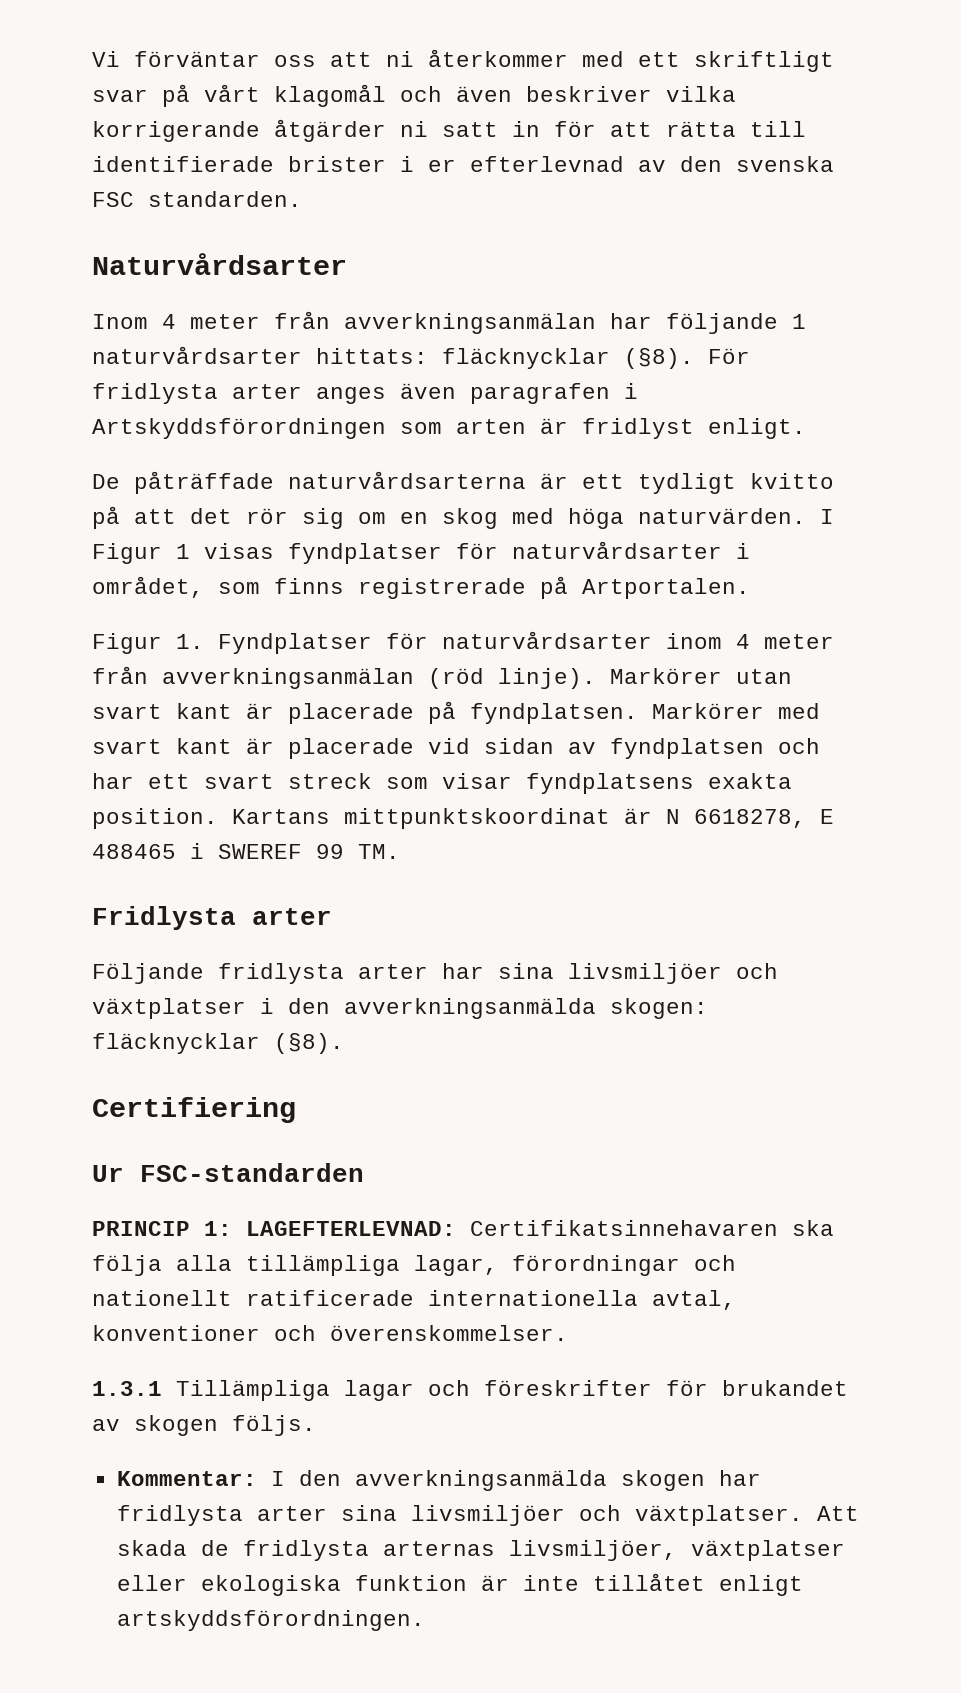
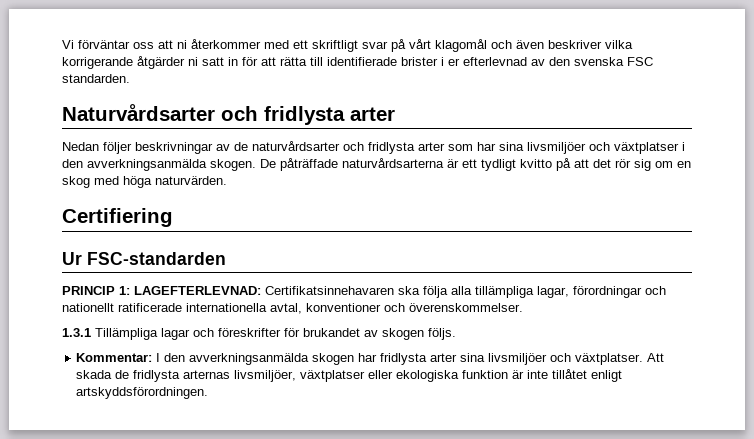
[92,311,806,334] [92,346,750,369] [92,383,638,404] [92,418,806,439] // Inom 4 meter från avverkningsanmälan har följande 1 naturvårdsarter hittats: fläcknycklar (§8). För fridlysta arter anges även paragrafen i Artskyddsförordningen som arten är fridlyst enligt. // -> [221,106,395,125] [62,141,685,154] [62,159,256,171] och fridlysta arter // Nedan följer beskrivningar av de naturvårdsarter och fridlysta arter som har sina livsmiljöer och växtplatser i den avverkningsanmälda skogen.
[820,509,834,524] [92,541,750,564] [92,576,750,599] [92,631,834,654] [92,666,792,689] [92,701,820,724] [92,738,820,759] [92,773,792,794] [92,808,834,829] [92,843,400,859] [92,906,332,930] [92,963,778,984] [92,998,708,1019] [92,1033,344,1054] I Figur 1 visas fyndplatser för naturvårdsarter i området, som finns registrerade på Artportalen. // Figur 1. Fyndplatser för naturvårdsarter inom 4 meter från avverkningsanmälan (röd linje). Markörer utan svart kant är placerade på fyndplatsen. Markörer med svart kant är placerade vid sidan av fyndplatsen och har ett svart streck som visar fyndplatsens exakta position. Kartans mittpunktskoordinat är N 6618278, E 488465 i SWEREF 99 TM. // Fridlysta arter // Följande fridlysta arter har sina livsmiljöer och växtplatser i den avverkningsanmälda skogen: fläcknycklar (§8). -> (227, 180) none

